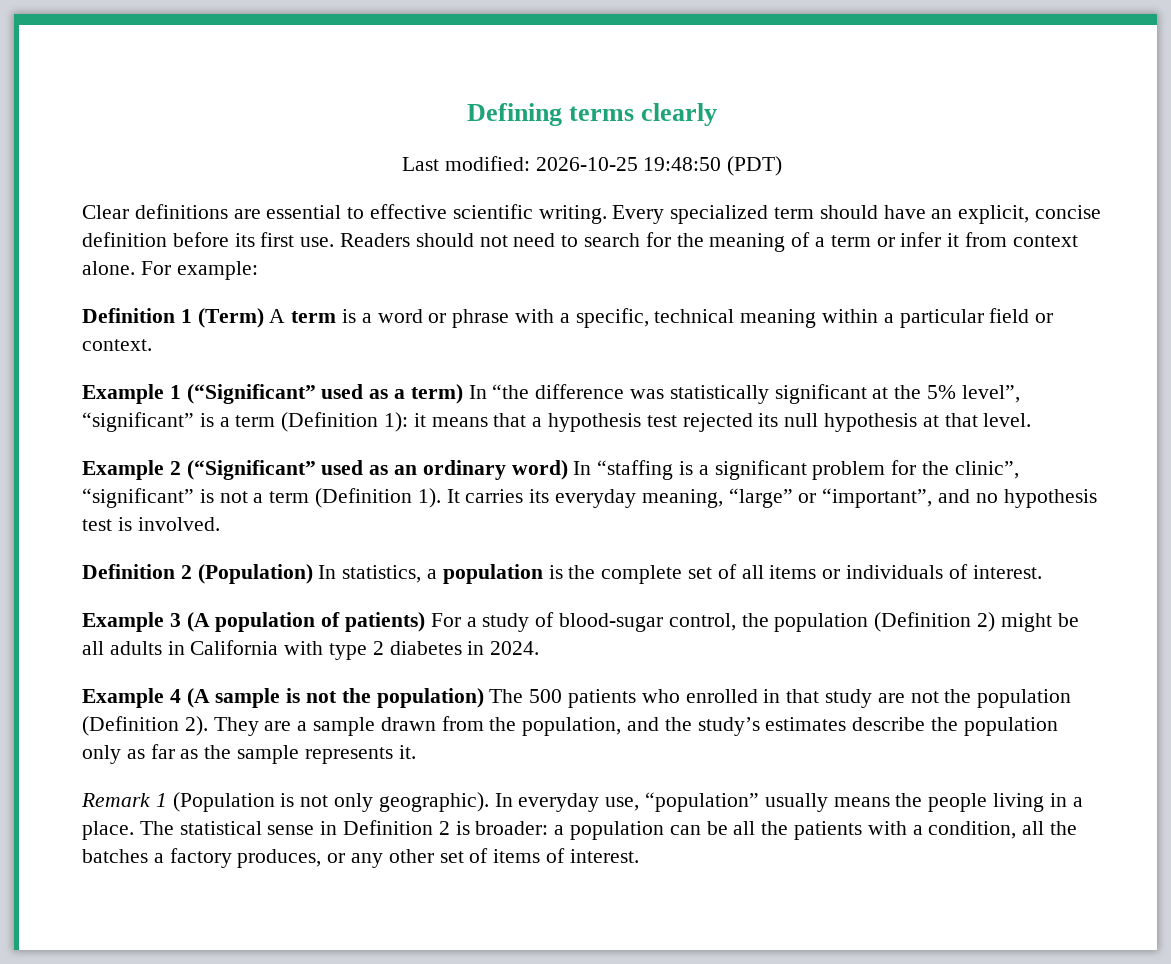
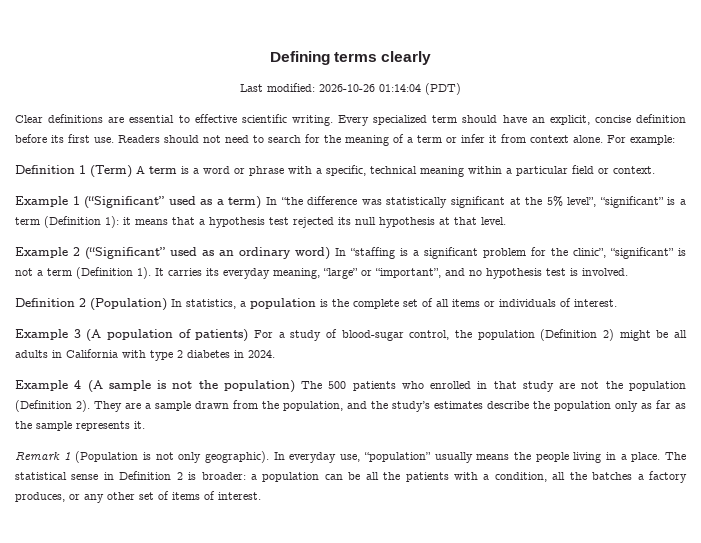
[535,157,722,171] 2026-10-25 19:48:50 -> [319,84,421,92] 2026-10-26 01:14:04

